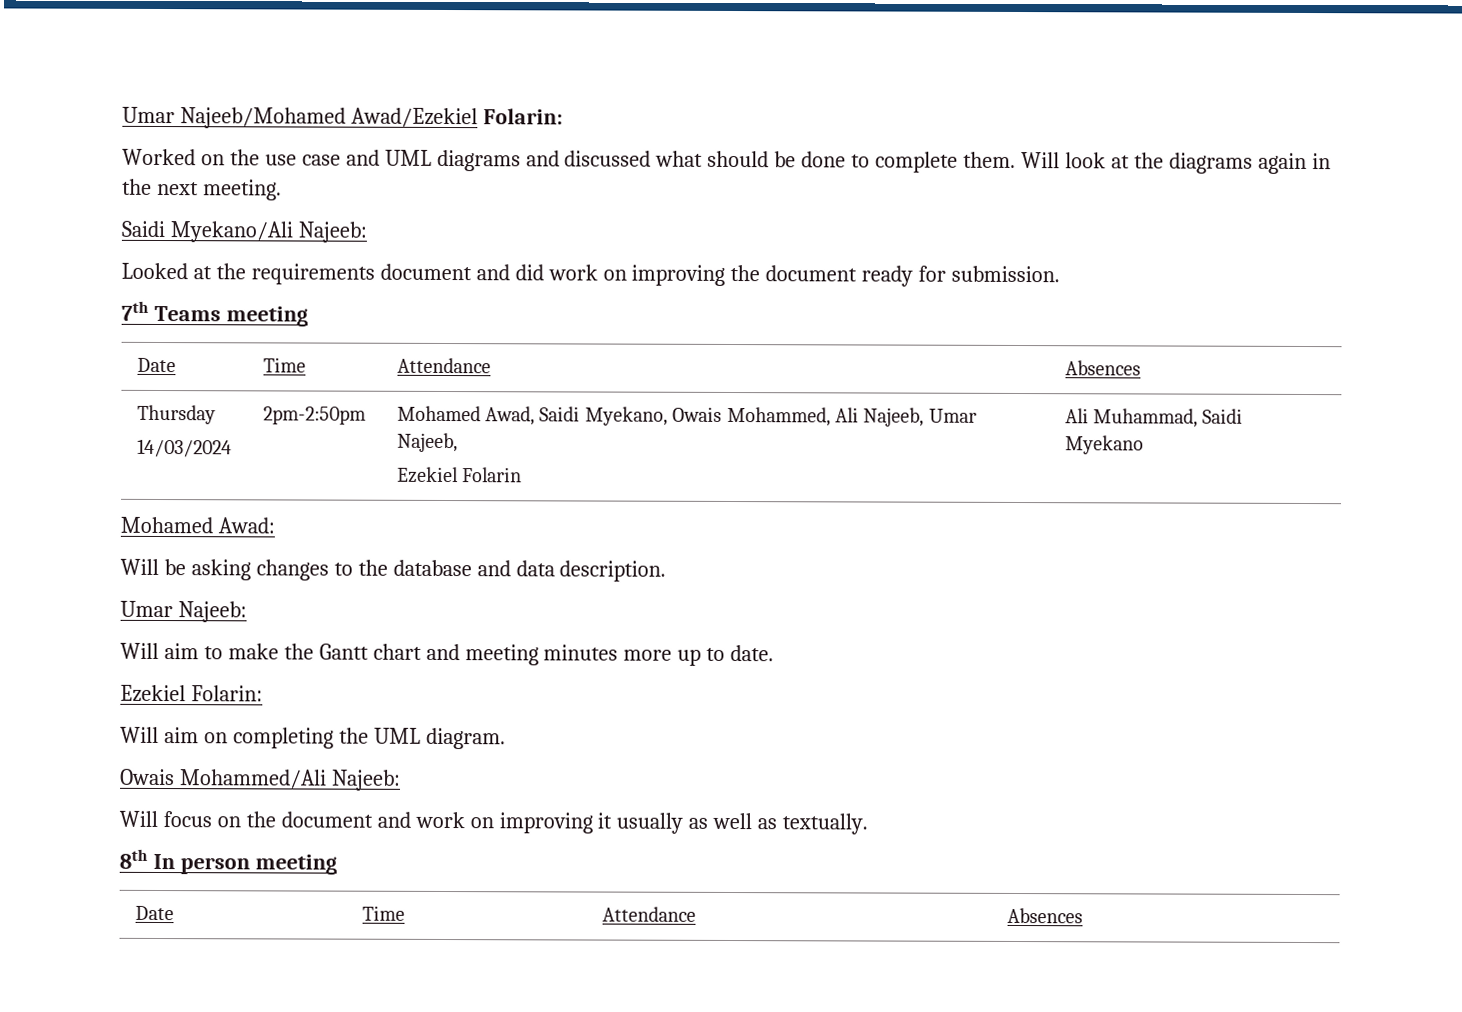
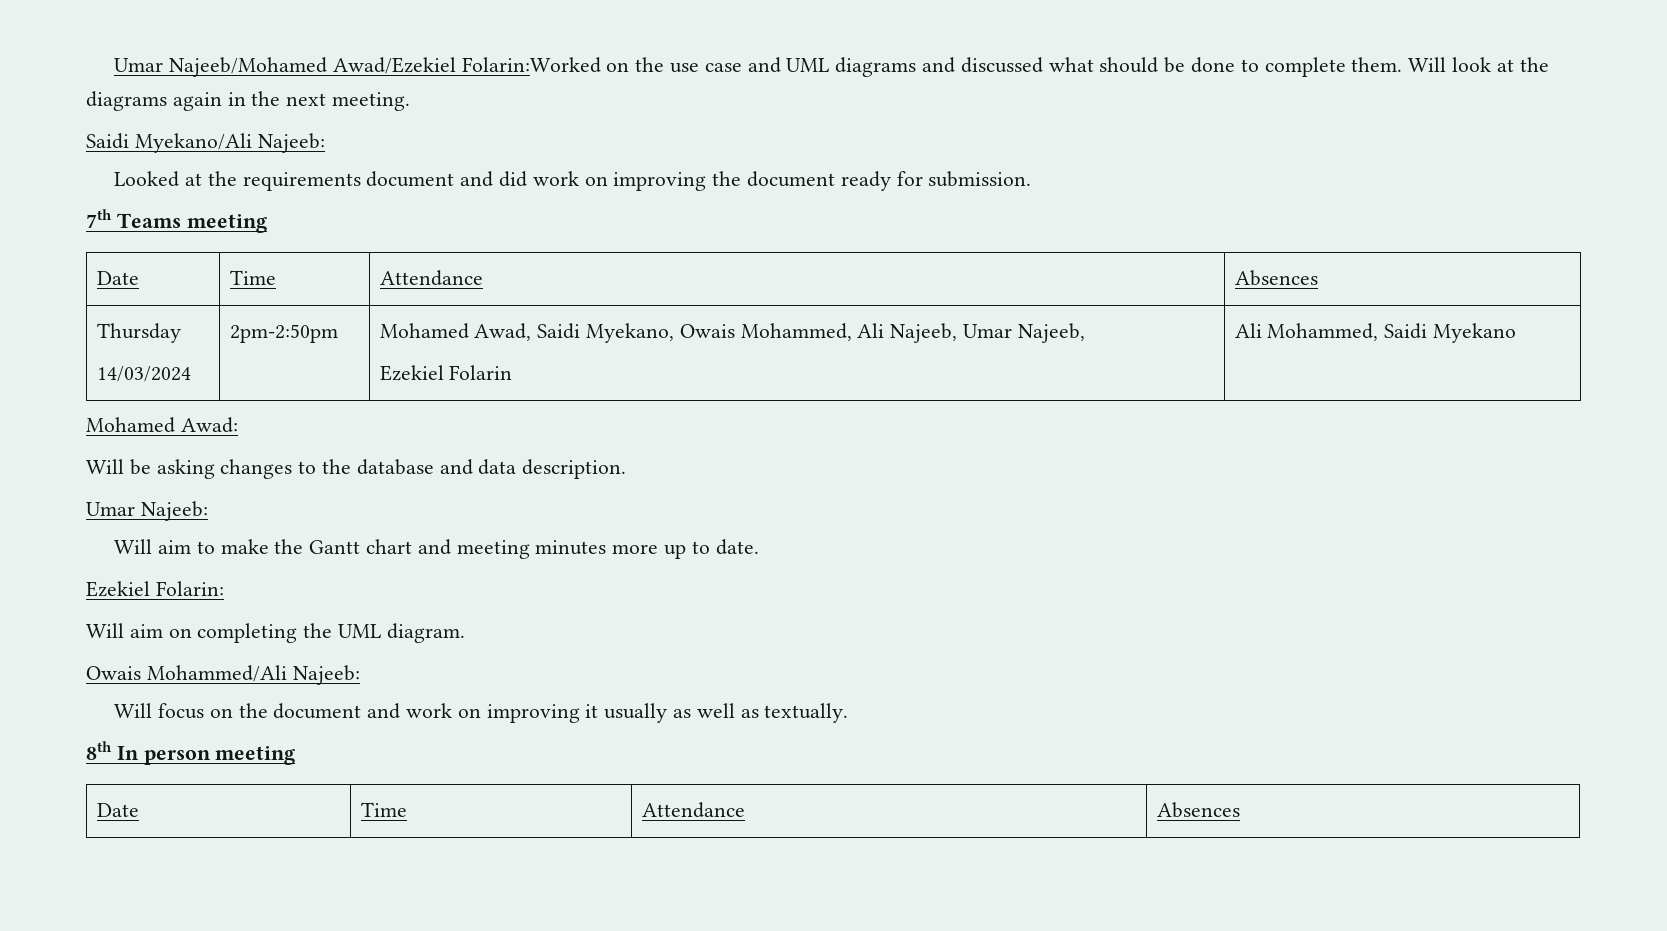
[482,108,563,125] [122,148,196,166] Folarin: // Worked -> [461,57,601,73] Folarin:Worked
[1093,408,1199,428] Muhammad, -> [1267,323,1379,341] Mohammed,

